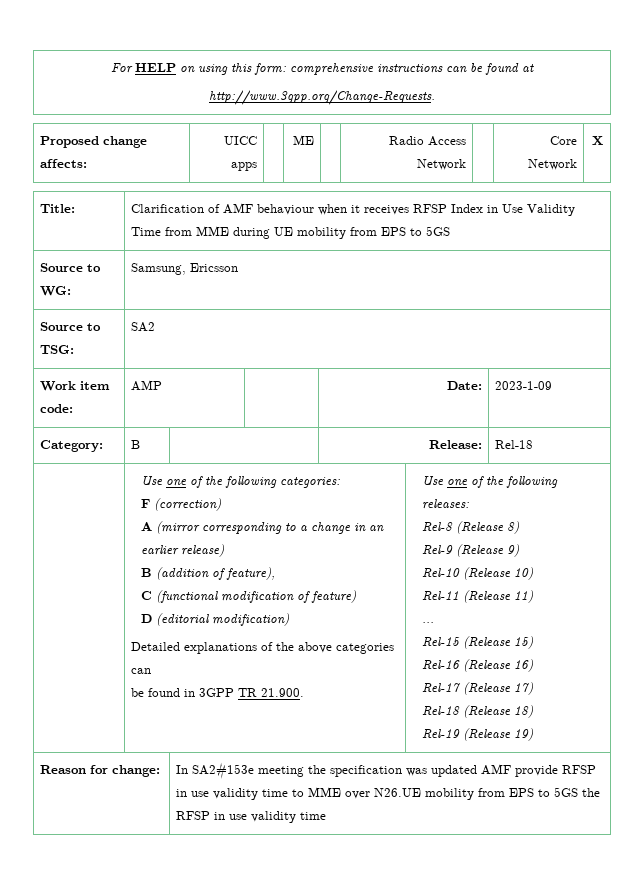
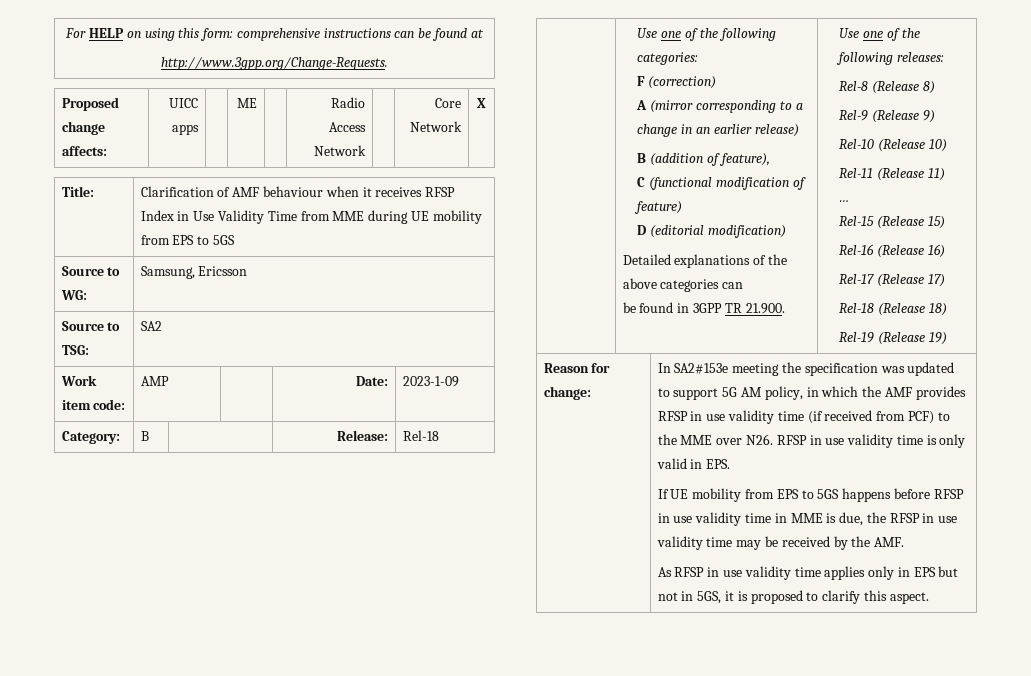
[481,764,597,777] [176,787,579,800] AMF provide RFSP in use validity time to MME over N26.UE mobility from EPS to 5GS -> [657,386,966,400] [657,410,950,424] [657,434,966,448] [656,458,731,469] [657,488,964,502] [657,512,864,526] to support 5G AM policy, in which the AMF provides RFSP in use validity time (if received from PCF) to the MME over N26. RFSP in use validity time is only valid in EPS. // If UE mobility from EPS to 5GS happens before RFSP in use validity time in MME is due,
(327, 816) none -> [736,536,905,550] [657,566,959,580] [657,590,929,604] may be received by the AMF. // As RFSP in use validity time applies only in EPS but not in 5GS, it is proposed to clarify this aspect.

